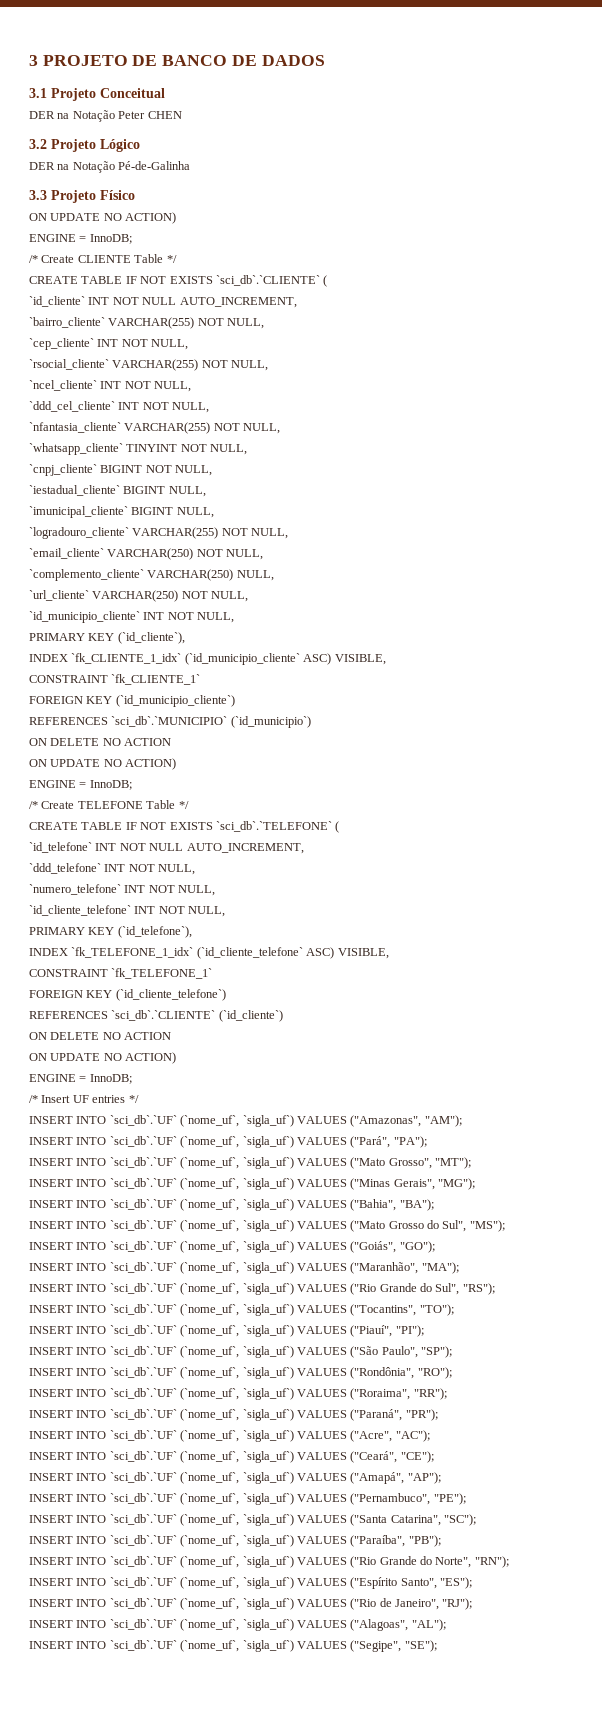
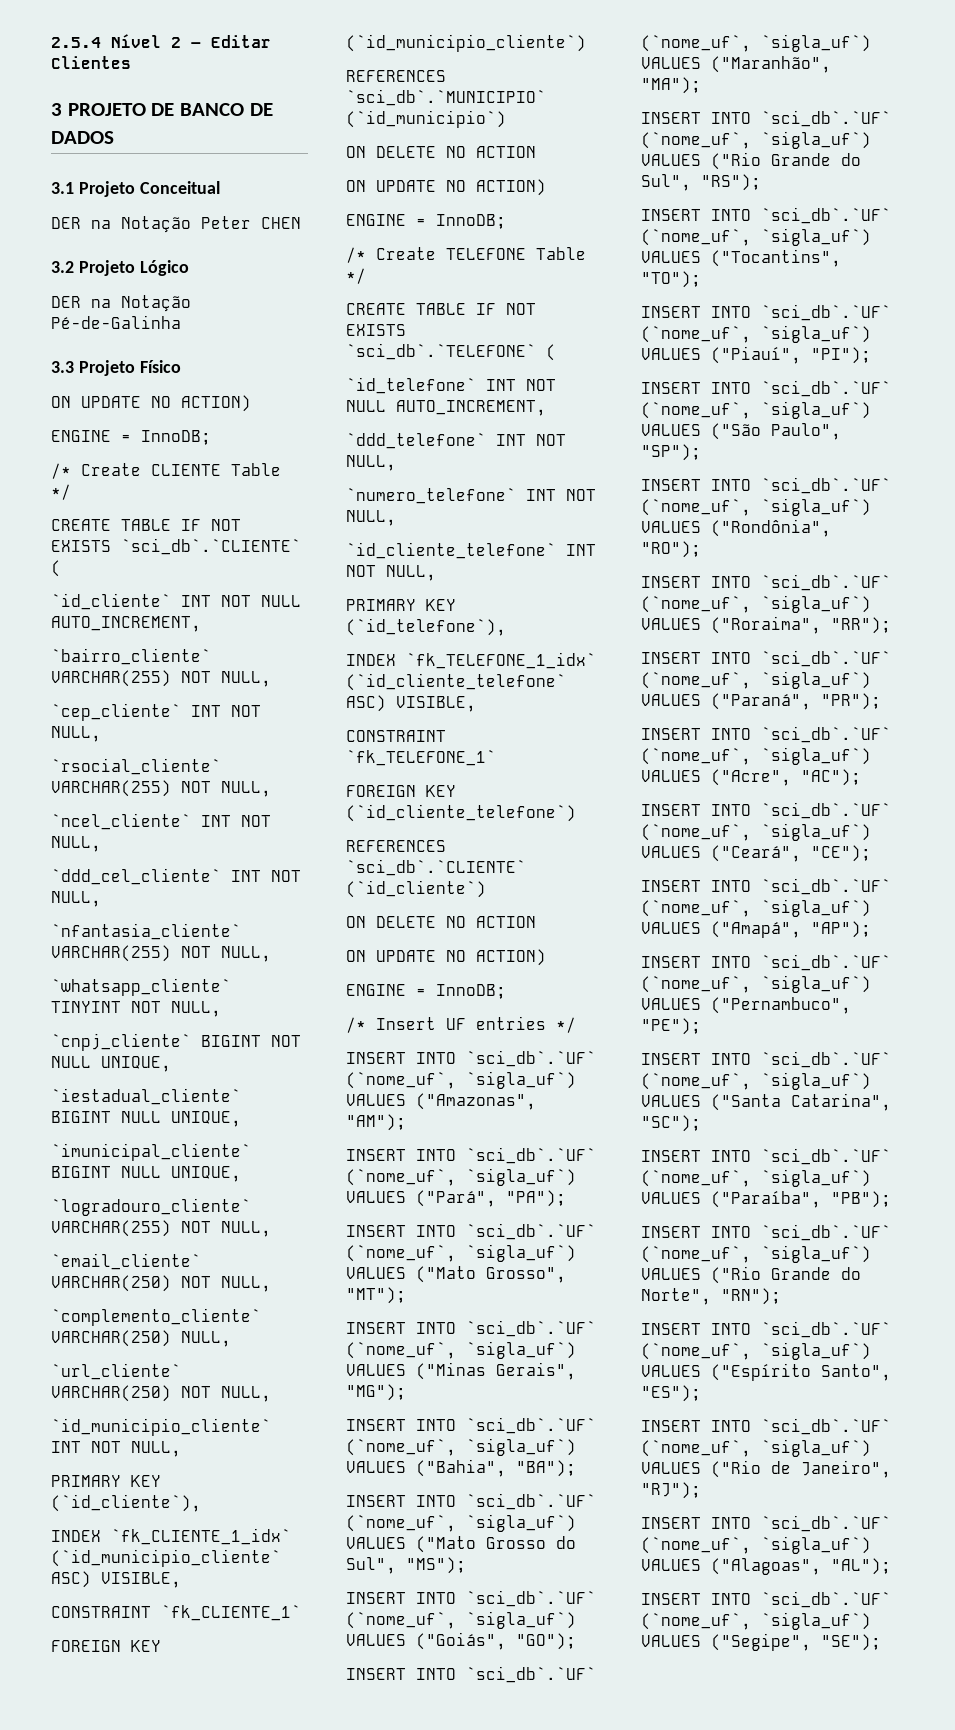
(29, 60) none -> [51,34,271,48] [51,56,131,69] 2.5.4 Nível 2 – Editar Clientes //
[175,465,213,476] NULL, -> [51,1056,171,1072] NULL UNIQUE,
[168,486,206,497] NULL, -> [121,1111,241,1127] NULL UNIQUE,
[176,507,214,518] NULL, -> [121,1166,241,1182] NULL UNIQUE,

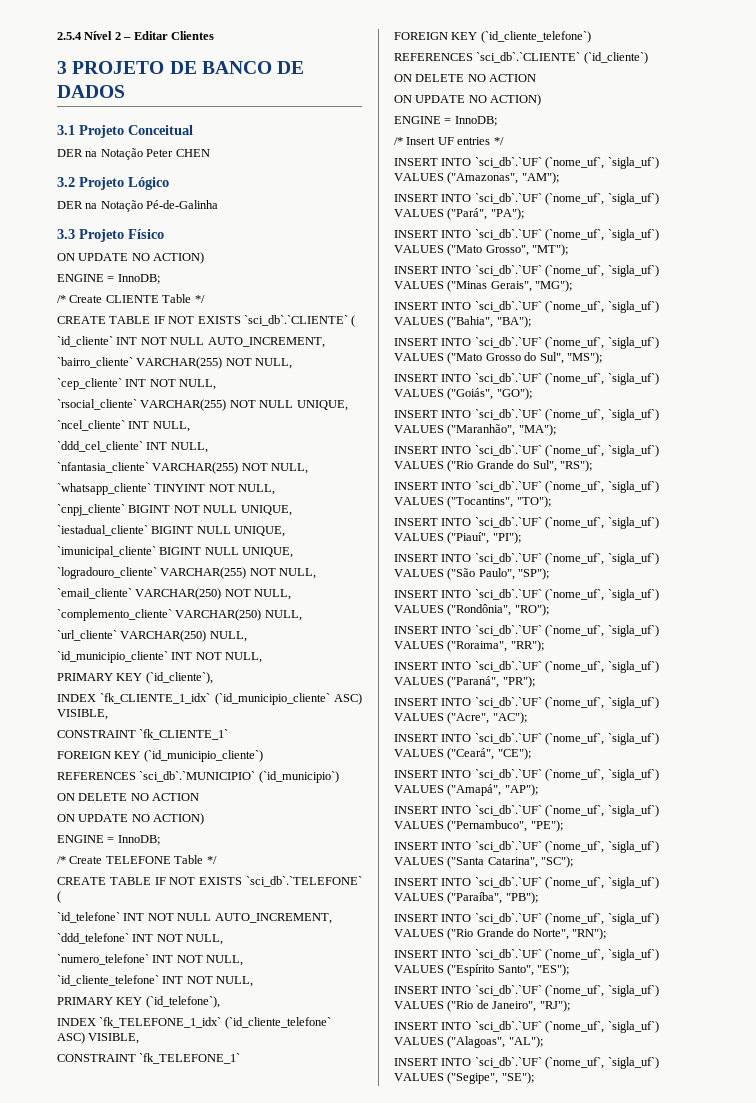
[221,781,271,797] NULL, -> [259,400,348,411] NULL UNIQUE,
[241,815,271,827] NOT -> (150, 425) none
[271,870,301,882] NOT -> (168, 446) none
[181,1386,211,1398] NOT -> (207, 636) none

